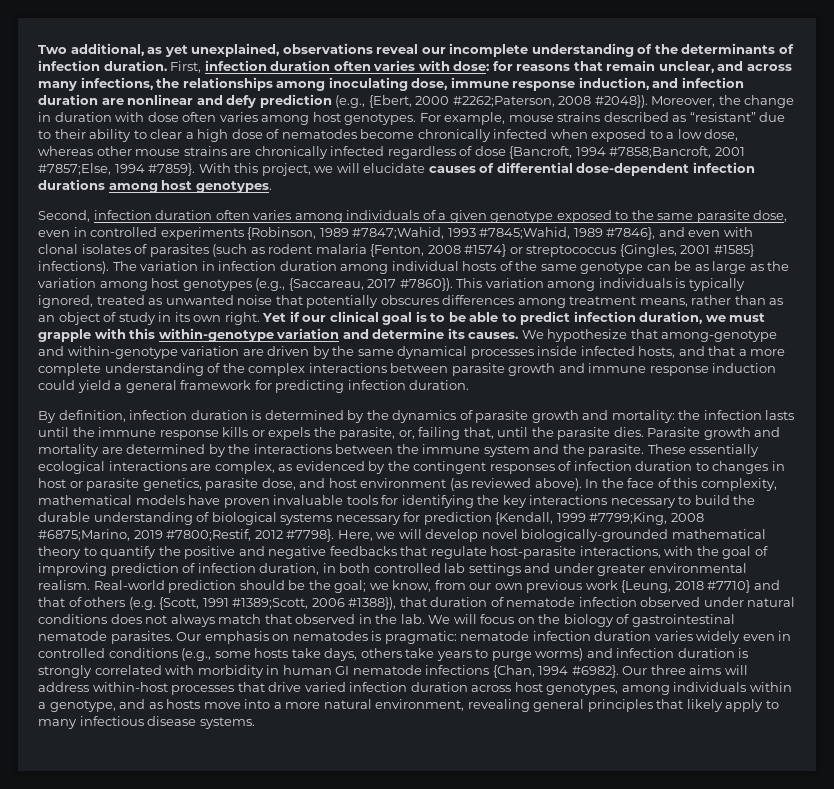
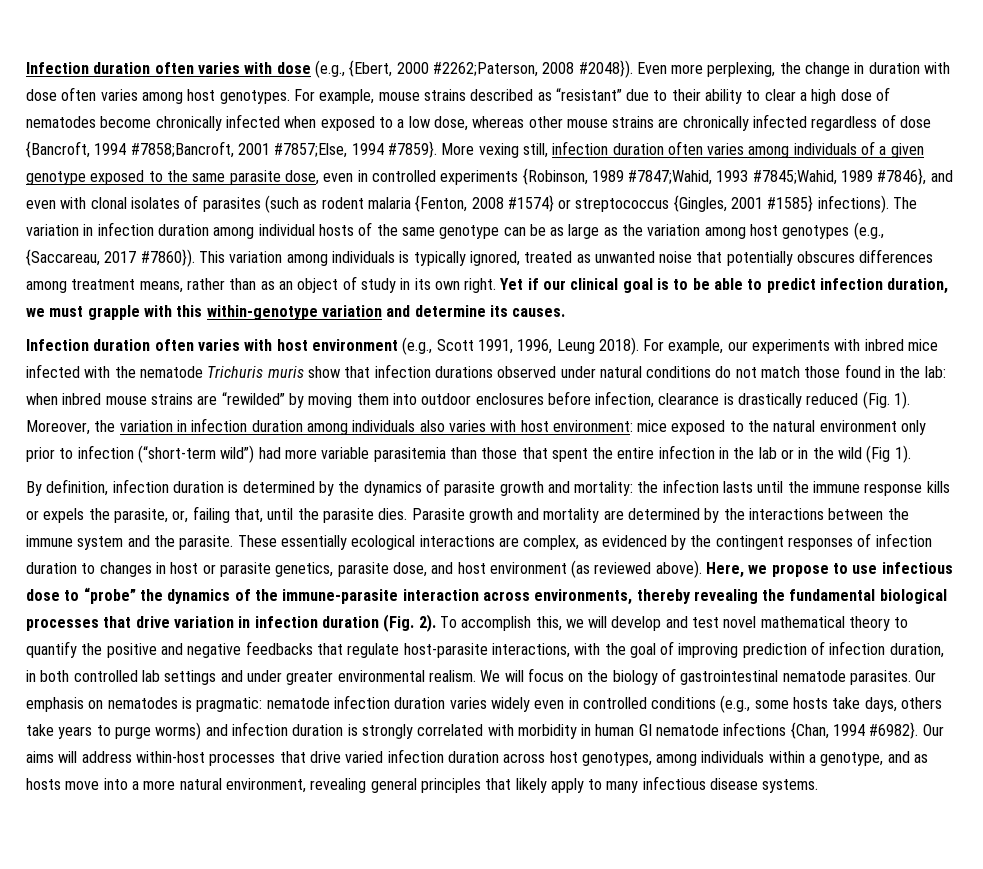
[38,43,794,57] [38,60,792,73] [38,77,744,91] [38,94,332,108] Two additional, as yet unexplained, observations reveal our incomplete understanding of the determinants of infection duration. First, infection duration often varies with dose: for reasons that remain unclear, and across many infections, the relationships among inoculating dose, immune response induction, and infection duration are nonlinear and defy prediction -> [26,62,311,74] Infection duration often varies with dose
[651,96,716,107] Moreover, -> [636,62,776,77] Even more perplexing,
[198,162,755,176] [38,179,272,193] [38,210,90,222] With this project, we will elucidate causes of differential dose-dependent infection durations among host genotypes. // Second, -> [441,143,548,158] More vexing still,
[521,329,778,342] [38,346,786,359] [38,363,777,376] [38,380,470,393] We hypothesize that among-genotype and within-genotype variation are driven by the same dynamical processes inside infected hosts, and that a more complete understanding of the complex interactions between parasite growth and immune response induction could yield a general framework for predicting infection duration. -> [26,337,939,355] [26,364,946,378] [26,391,911,409] [26,418,927,435] [26,445,911,463] // Infection duration often varies with host environment (e.g., Scott 1991, 1996, Leung 2018). For example, our experiments with inbred mice infected with the nematode Trichuris muris show that infection durations observed under natural conditions do not match those found in the lab: when inbred mouse strains are “rewilded” by moving them into outdoor enclosures before infection, clearance is drastically reduced (Fig. 1). Moreover, the variation in infection duration among individuals also varies with host environment: mice exposed to the natural environment only prior to infection (“short-term wild”) had more variable parasitemia than those that spent the entire infection in the lab or in the wild (Fig 1).
[585,478,777,491] [38,495,756,508] [38,512,704,525] [38,529,669,542] In the face of this complexity, mathematical models have proven invaluable tools for identifying the key interactions necessary to build the durable understanding of biological systems necessary for prediction {Kendall, 1999 #7799;King, 2008 #6875;Marino, 2019 #7800;Restif, 2012 #7798}. Here, we will develop novel biologically-grounded -> [706,562,953,578] [26,587,947,605] [26,614,757,632] Here, we propose to use infectious dose to “probe” the dynamics of the immune-parasite interaction across environments, thereby revealing the fundamental biological processes that drive variation in infection duration (Fig. 2). To accomplish this, we will develop and test novel
[93,580,780,593] [38,597,796,610] [38,614,425,627] Real-world prediction should be the goal; we know, from our own previous work {Leung, 2018 #7710} and that of others (e.g. {Scott, 1991 #1389;Scott, 2006 #1388}), that duration of nematode infection observed under natural conditions does not always match that observed in the lab. -> (476, 676) none
[650,665,686,675] three -> (944, 730) none

